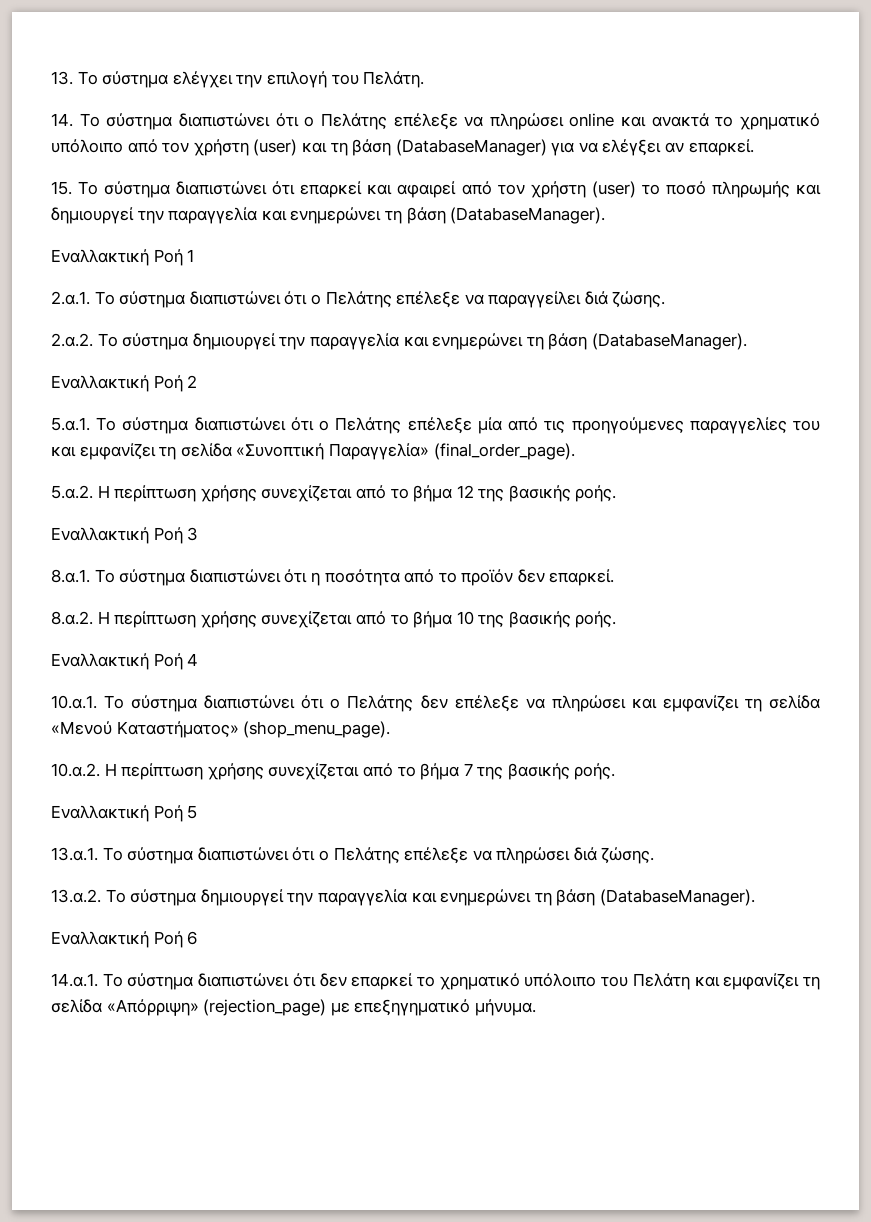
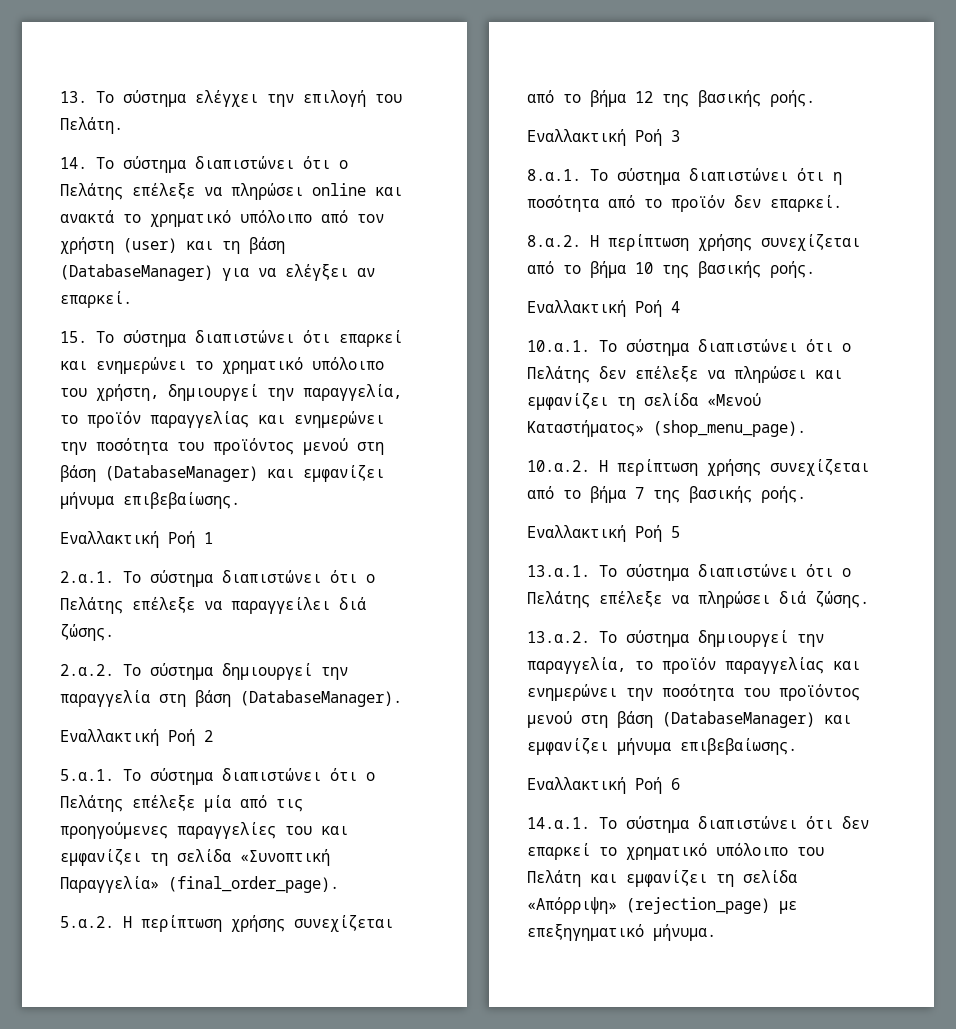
[397,181,822,198] [51,207,606,224] αφαιρεί από τον χρήστη (user) το ποσό πληρωμής και δημιουργεί την παραγγελία και ενημερώνει τη βάση (DatabaseManager). -> [96,357,384,374] [60,384,402,401] [60,411,384,428] [60,438,384,455] [60,465,384,482] [60,492,240,509] ενημερώνει το χρηματικό υπόλοιπο του χρήστη, δημιουργεί την παραγγελία, το προϊόν παραγγελίας και ενημερώνει την ποσότητα του προϊόντος μενού στη βάση (DatabaseManager) και εμφανίζει μήνυμα επιβεβαίωσης.
[403,333,544,350] και ενημερώνει τη -> [159,694,186,707] στη
[317,889,755,906] παραγγελία και ενημερώνει τη βάση (DatabaseManager). -> [527,657,860,674] [527,684,860,701] [527,711,851,728] [527,738,797,755] παραγγελία, το προϊόν παραγγελίας και ενημερώνει την ποσότητα του προϊόντος μενού στη βάση (DatabaseManager) και εμφανίζει μήνυμα επιβεβαίωσης.

